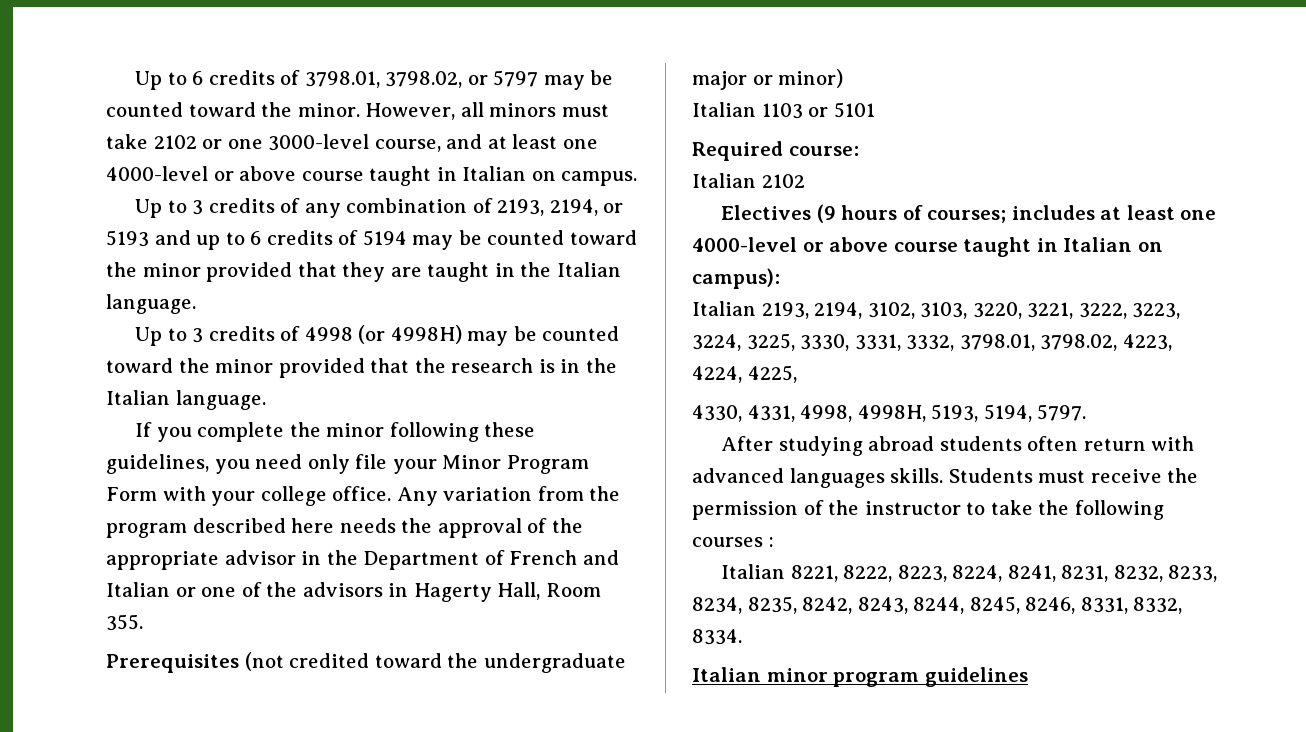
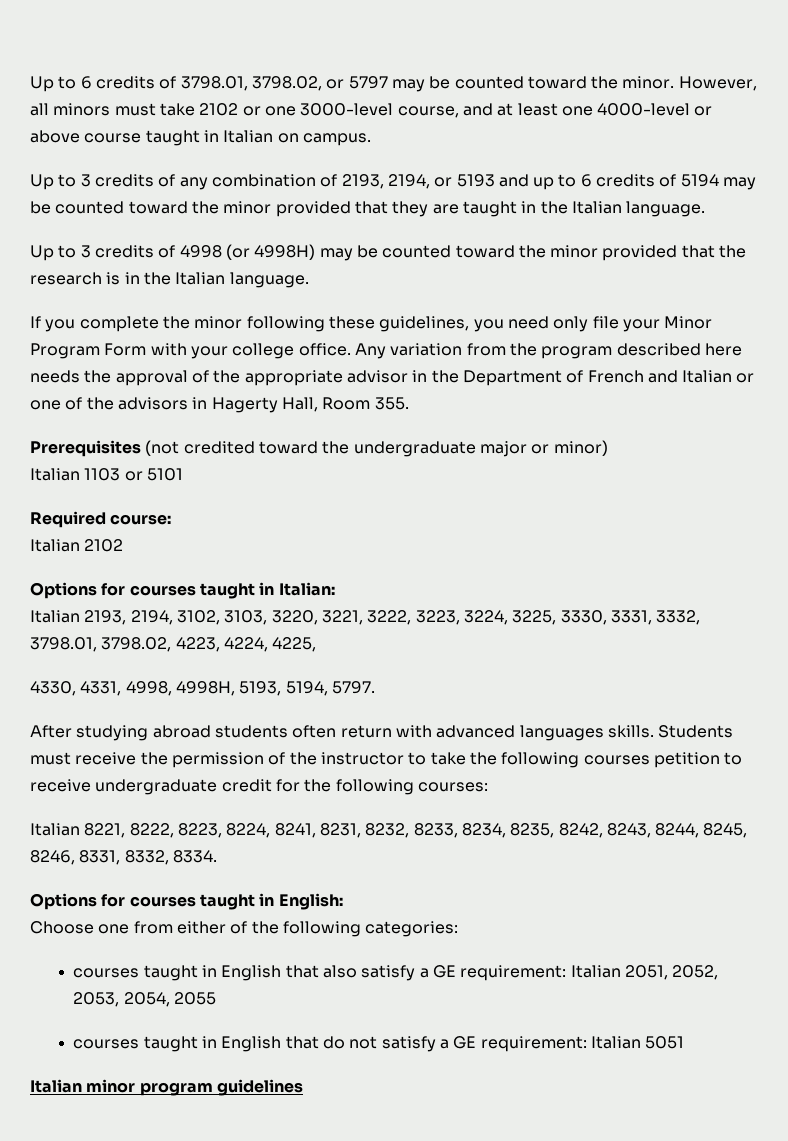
[721,204,1217,223] [692,237,1163,257] [692,268,780,289] Electives (9 hours of courses; includes at least one 4000-level or above course taught in Italian on campus): -> [30,582,335,599] Options for courses taught in Italian:
[768,537,774,547] : -> [653,752,743,768] [30,779,488,795] petition to receive undergraduate credit for the following courses:
(742, 637) none -> [30,893,343,910] [30,921,459,937] [73,965,719,981] [73,992,216,1007] [73,1036,685,1052] // Options for courses taught in English: // Choose one from either of the following categories: // courses taught in English that also satisfy a GE requirement: Italian 2051, 2052, 2053, 2054, 2055 // courses taught in English that do not satisfy a GE requirement: Italian 5051

